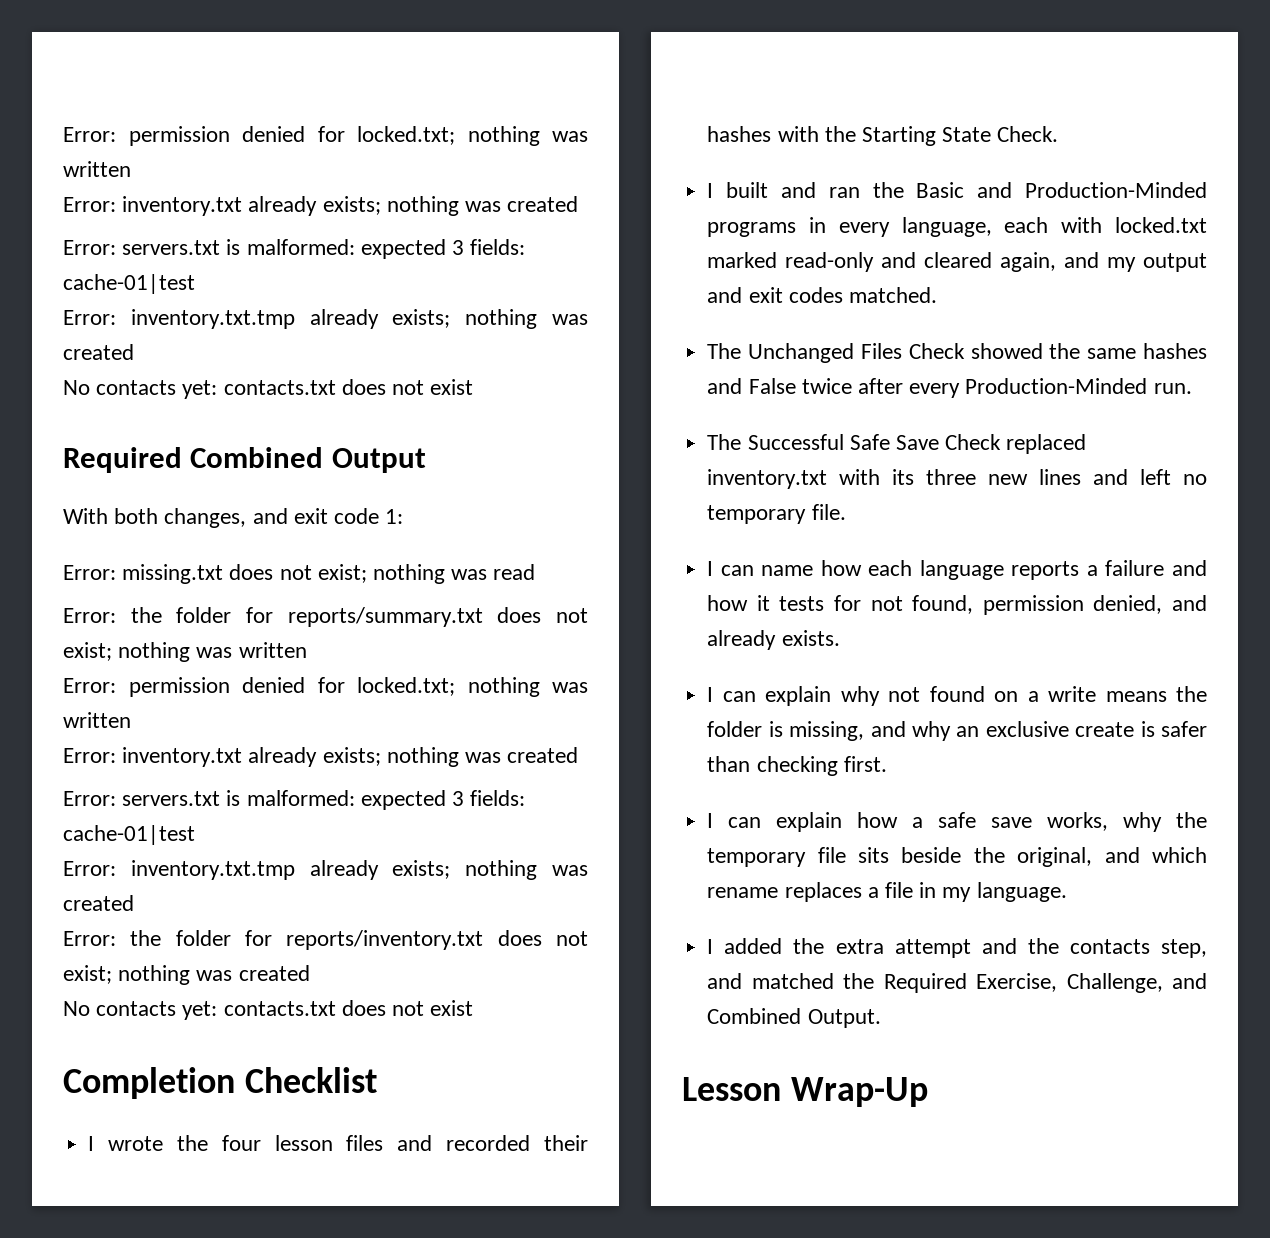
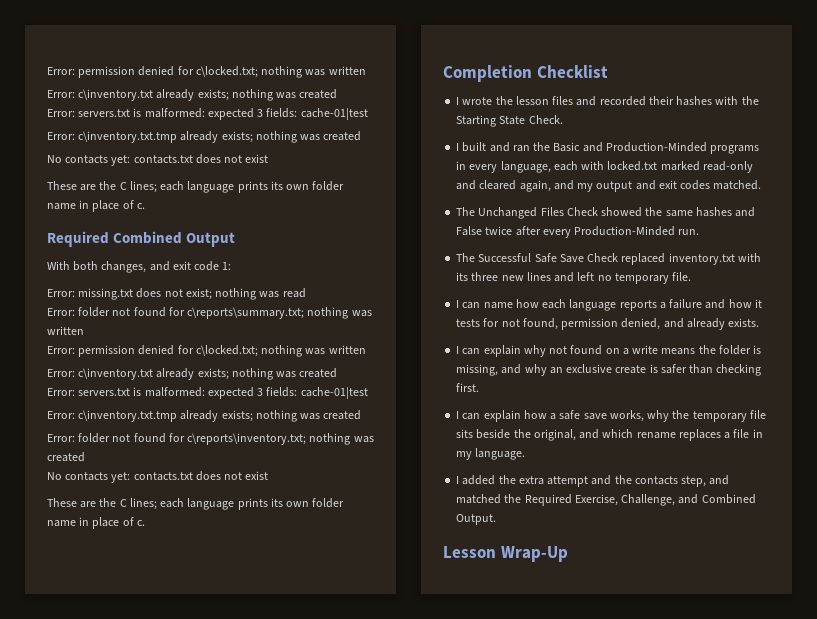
[63,126,588,146] [63,161,131,177] [63,196,243,216] Error: permission denied for locked.txt; nothing was written // Error: inventory.txt -> [47,66,366,78] [47,89,154,101] Error: permission denied for c\locked.txt; nothing was written // Error: c\inventory.txt
[130,309,295,329] inventory.txt.tmp -> [78,131,178,143] c\inventory.txt.tmp
(474, 387) none -> [47,181,345,193] [47,200,145,212] // These are the C lines; each language prints its own folder name in place of c.
[130,607,588,627] [63,642,112,661] the folder for reports/summary.txt does not exist; -> [78,307,305,319] folder not found for c\reports\summary.txt;
[357,677,588,697] [63,712,131,728] [63,747,243,767] locked.txt; nothing was written // Error: inventory.txt -> [195,345,366,357] [47,368,154,380] c\locked.txt; nothing was written // Error: c\inventory.txt
[130,860,588,880] [63,895,134,911] [63,930,588,950] [63,965,112,984] inventory.txt.tmp already exists; nothing was created // Error: the folder for reports/inventory.txt does not exist; -> [78,410,362,422] [47,433,307,445] c\inventory.txt.tmp already exists; nothing was created // Error: folder not found for c\reports\inventory.txt;
(474, 1008) none -> [47,498,345,510] [47,517,145,529] // These are the C lines; each language prints its own folder name in place of c.
[221,1135,261,1151] four -> (513, 100) none

